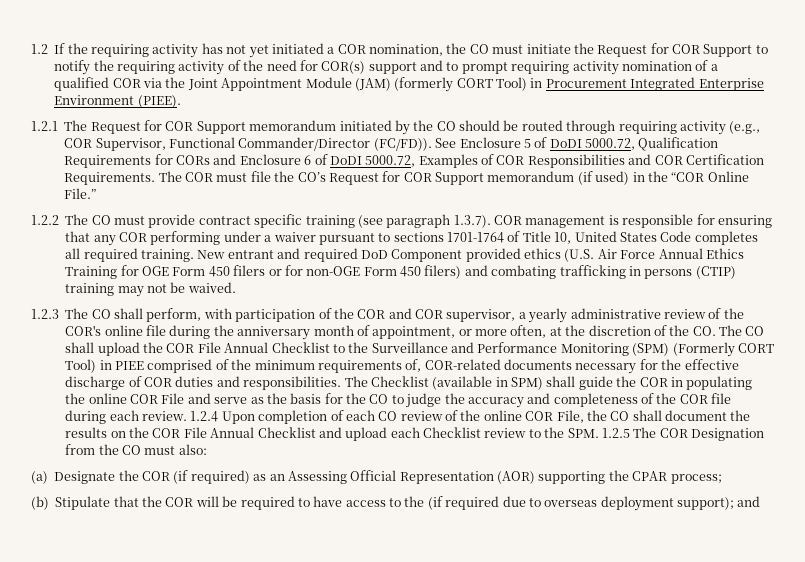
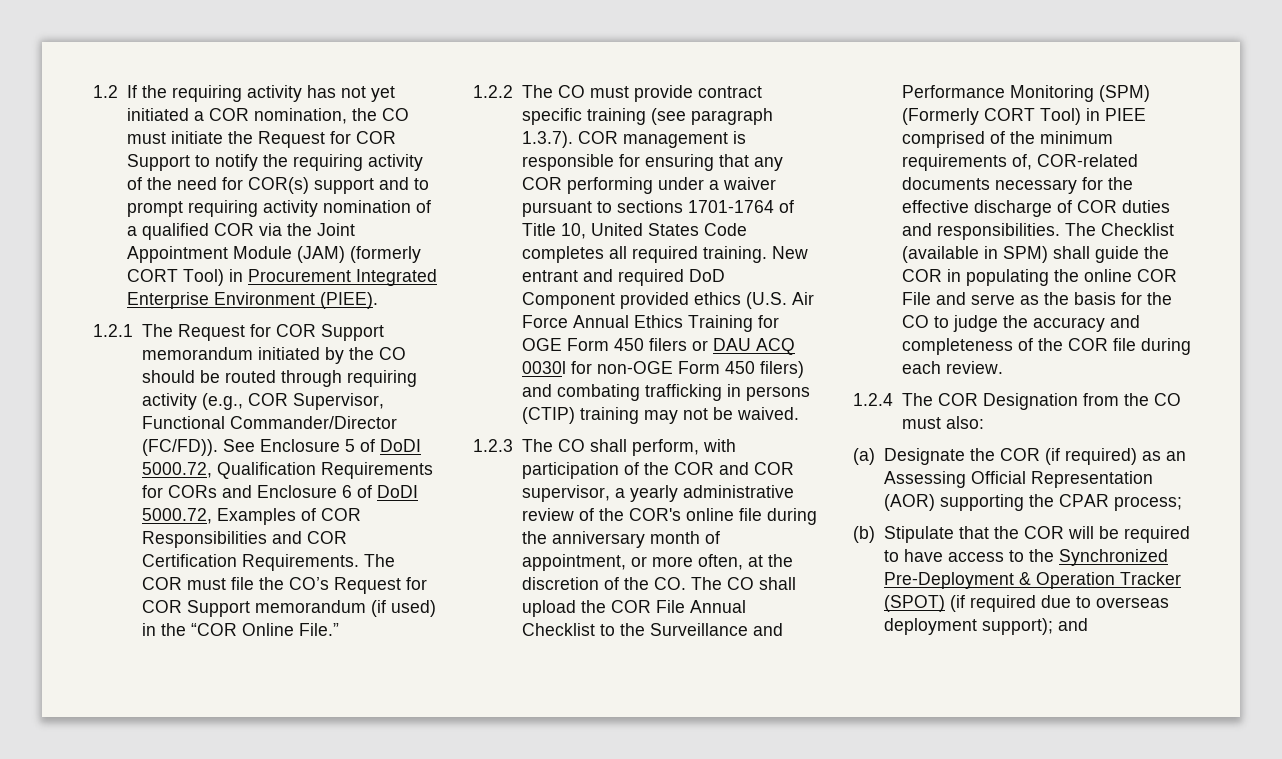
(282, 272) none -> [712,338,795,355] [521,361,566,374] DAU ACQ 0030l
[190,410,751,424] [65,427,630,441] 1.2.4 Upon completion of each CO review of the online COR File, the CO shall document the results on the COR File Annual Checklist and upload each Checklist review to the SPM. 1.2.5 -> [853,393,893,406] // 1.2.4
(425, 501) none -> [1058,549,1168,566] [883,572,1181,589] [883,595,945,612] Synchronized Pre-Deployment & Operation Tracker (SPOT)

